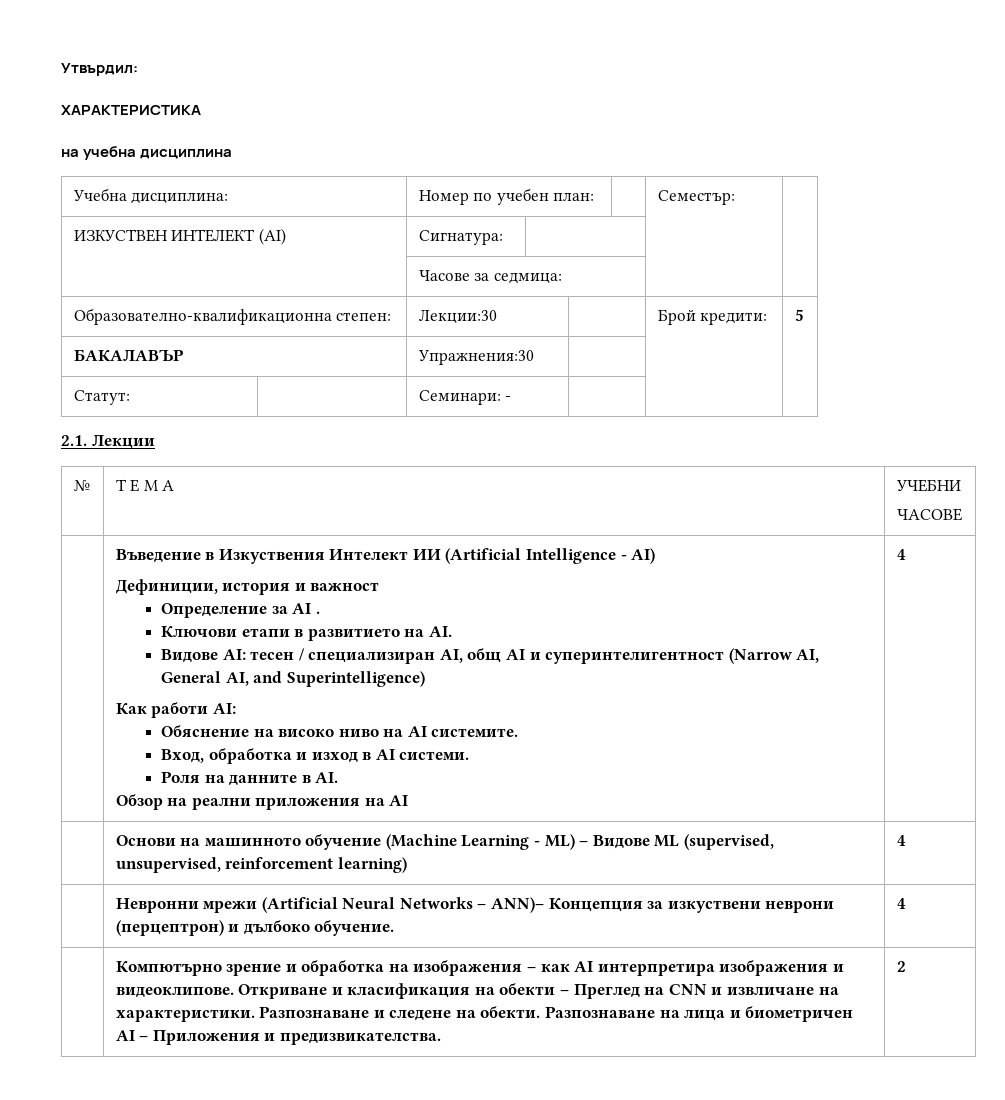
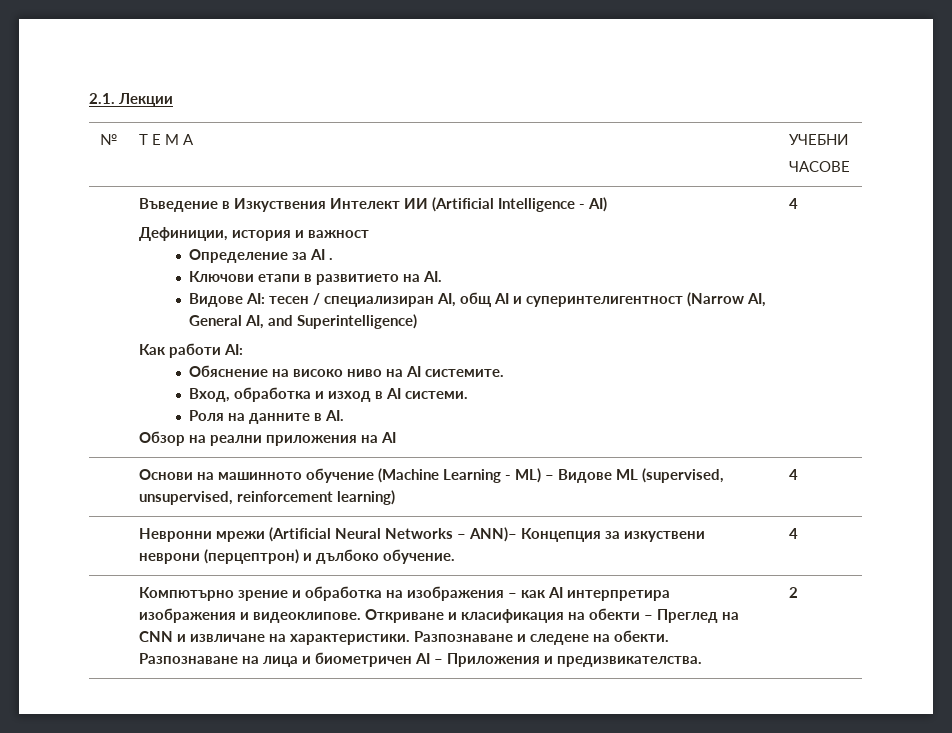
[61,63,138,76] [61,105,201,115] [61,146,233,160] [72,188,229,204] [418,188,595,205] [657,190,735,205] [73,228,286,245] [418,230,503,245] [418,270,562,284] [73,308,392,325] [418,309,497,324] [657,309,768,325] [794,309,804,321] [73,349,184,362] [417,350,534,365] [73,390,130,405] [418,390,512,405] Утвърдил: // ХАРАКТЕРИСТИКА // на учебна дисциплина // Учебна дисциплина: | Номер по учебен план: | | Семестър: | // ИЗКУСТВЕН ИНТЕЛЕКТ (AI) | Сигнатура: | | | // | Часове за седмица: | | // Образователно-квалификационна степен: | Лекции:30 | | Брой кредити: | 5 // БАКАЛАВЪР | Упражнения:30 | | | // Статут: | | Семинари: - | | | // -> (89, 98) none

